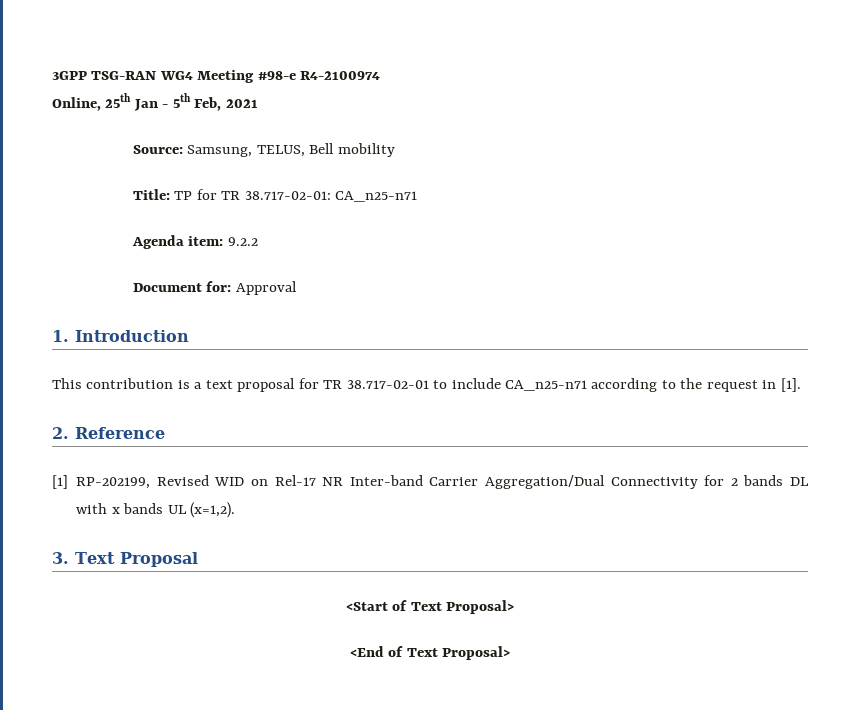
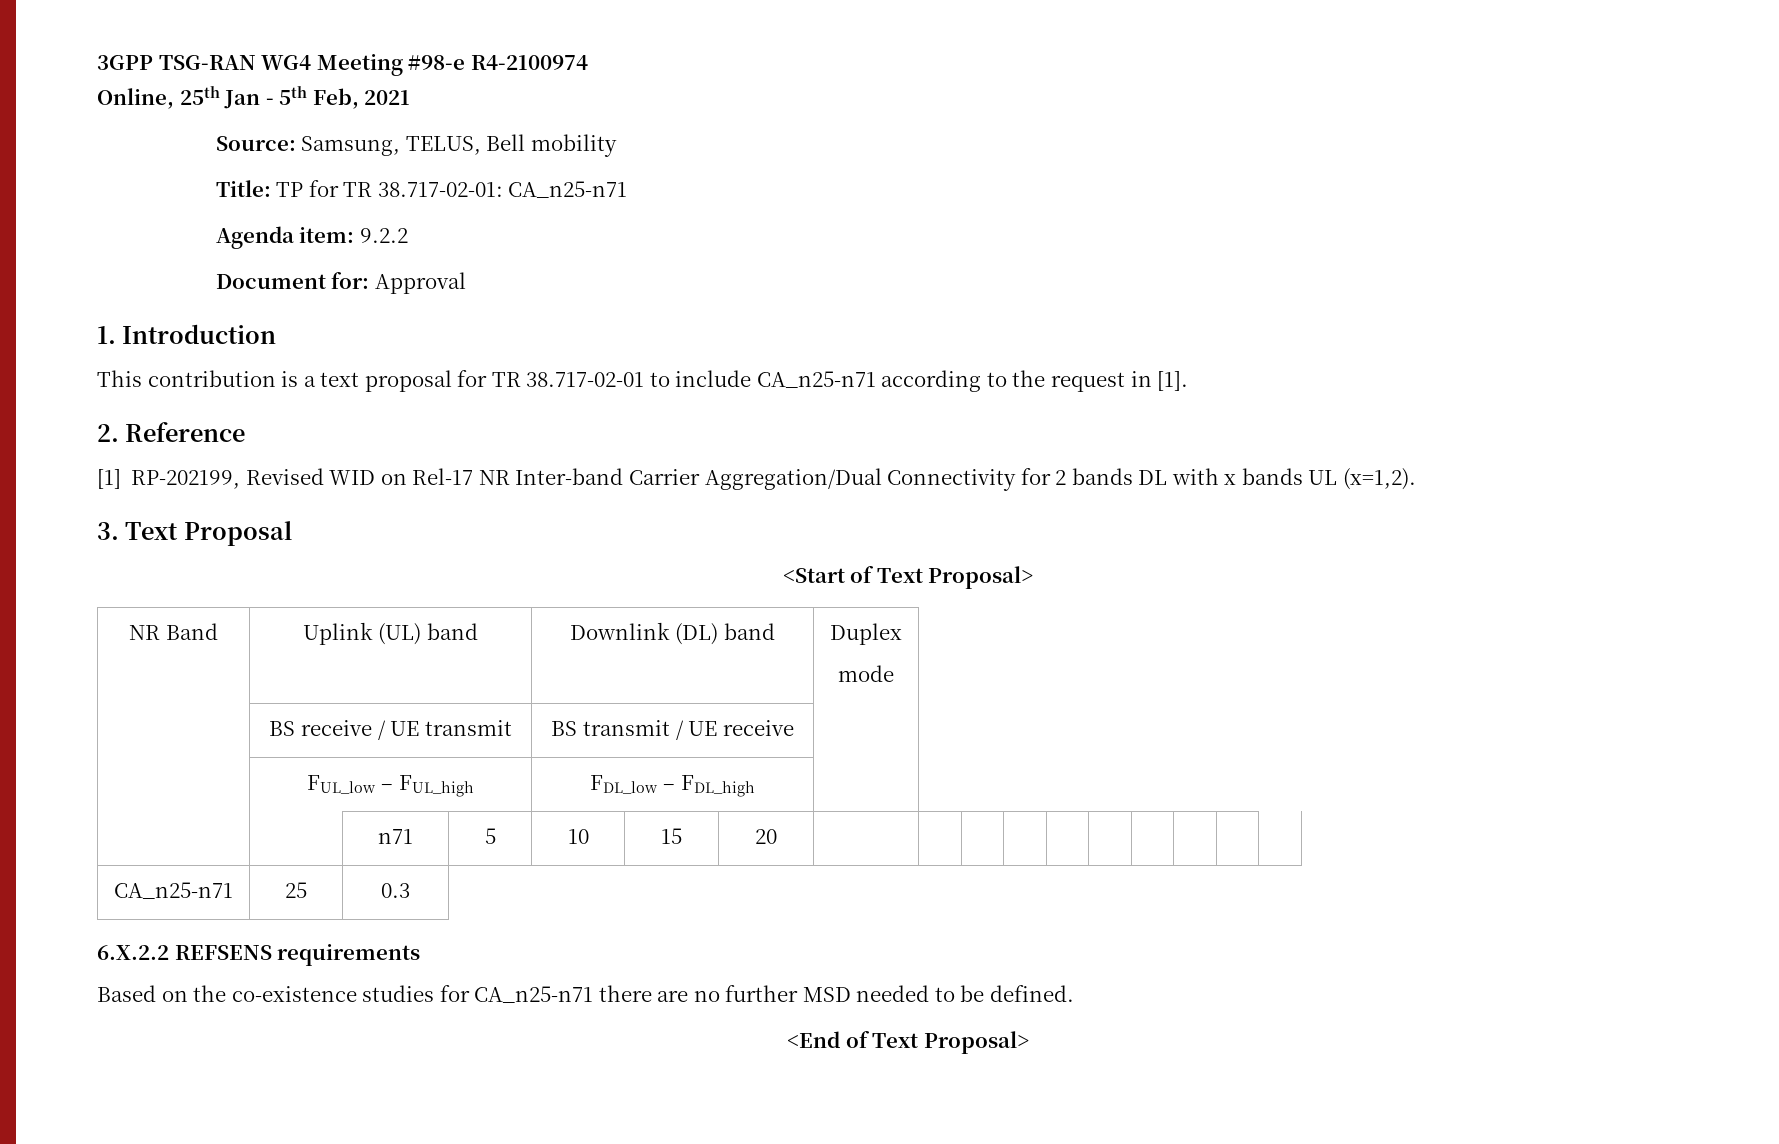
(515, 607) none -> [129,623,218,640] [303,622,478,645] [570,622,775,645] [830,623,902,645] [838,665,894,682] [269,720,512,740] [551,720,794,740] [307,775,474,797] [590,775,755,797] [378,829,413,844] [484,828,496,844] [567,829,589,844] [661,828,682,844] [755,829,777,844] [114,882,233,899] [285,882,307,898] [381,883,410,898] [97,944,421,966] [97,985,1075,1003] // NR Band | Uplink (UL) band | Downlink (DL) band | Duplex // mode // | BS receive / UE transmit | BS transmit / UE receive | // | FUL_low – FUL_high | FDL_low – FDL_high | // | | n71 | 5 | 10 | 15 | 20 | | | | | | | | | | // CA_n25-n71 | 25 | 0.3 // 6.X.2.2 REFSENS requirements // Based on the co-existence studies for CA_n25-n71 there are no further MSD needed to be defined.

